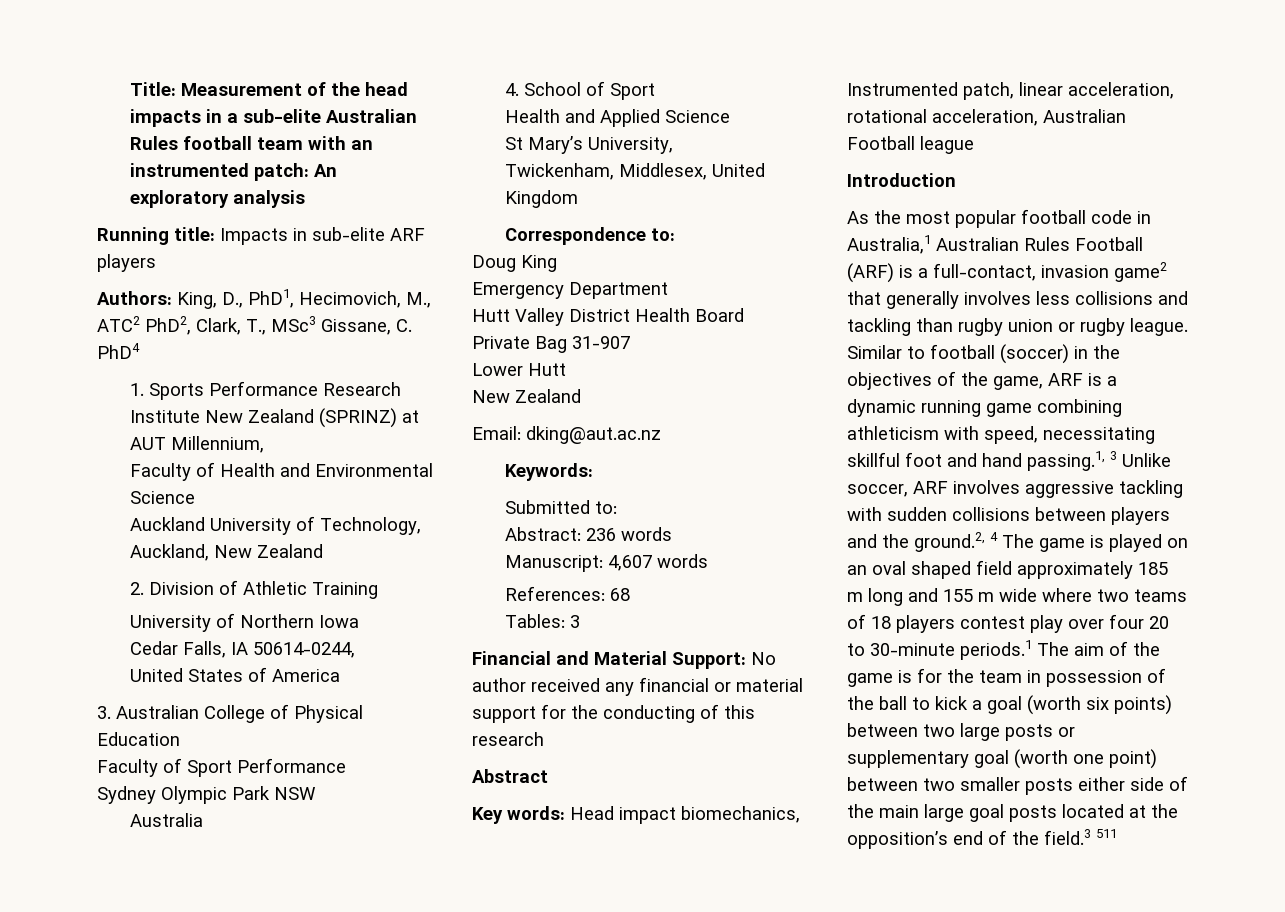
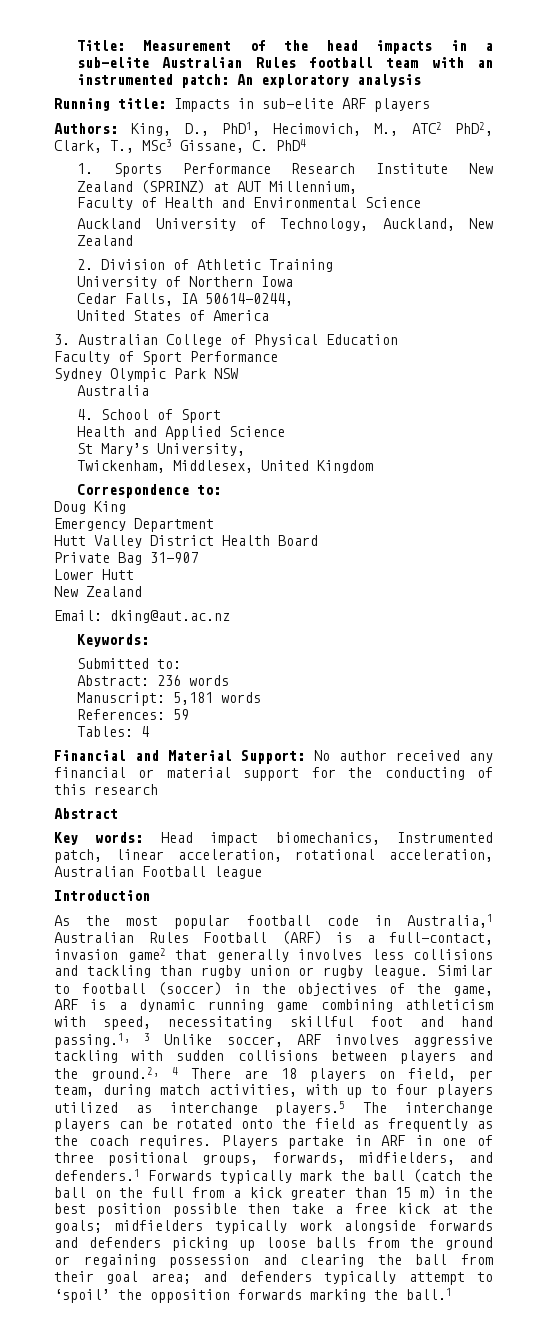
[607,555,652,571] 4,607 -> [173,692,214,705] 5,181
[609,588,630,601] 68 -> [173,709,190,720] 59
[569,615,580,628] 3 -> [141,726,150,737] 4
[1002,534,1188,552] [847,560,1168,579] [847,588,1187,606] [847,614,1169,633] [847,640,1160,660] [847,668,1166,687] [847,695,1172,715] [847,723,1075,741] [847,749,1157,769] [847,776,1188,795] [847,804,1178,822] [847,829,1117,849] The game is played on an oval shaped field approximately 185 m long and 155 m wide where two teams of 18 players contest play over four 20 to 30-minute periods.1 The aim of the game is for the team in possession of the ball to kick a goal (worth six points) between two large posts or supplementary goal (worth one point) between two smaller posts either side of the main large goal posts located at the opposition’s end of the field.3 511 -> [191,1068,493,1082] [54,1084,493,1098] [54,1101,493,1116] [54,1118,493,1132] [54,1135,493,1149] [54,1152,493,1166] [54,1169,494,1184] [54,1186,493,1200] [54,1203,494,1217] [54,1220,493,1234] [54,1237,493,1251] [54,1254,493,1268] [54,1271,493,1285] [54,1288,452,1303] There are 18 players on field, per team, during match activities, with up to four players utilized as interchange players.5 The interchange players can be rotated onto the field as frequently as the coach requires. Players partake in ARF in one of three positional groups, forwards, midfielders, and defenders.1 Forwards typically mark the ball (catch the ball on the full from a kick greater than 15 m) in the best position possible then take a free kick at the goals; midfielders typically work alongside forwards and defenders picking up loose balls from the ground or regaining possession and clearing the ball from their goal area; and defenders typically attempt to ‘spoil’ the opposition forwards marking the ball.1

